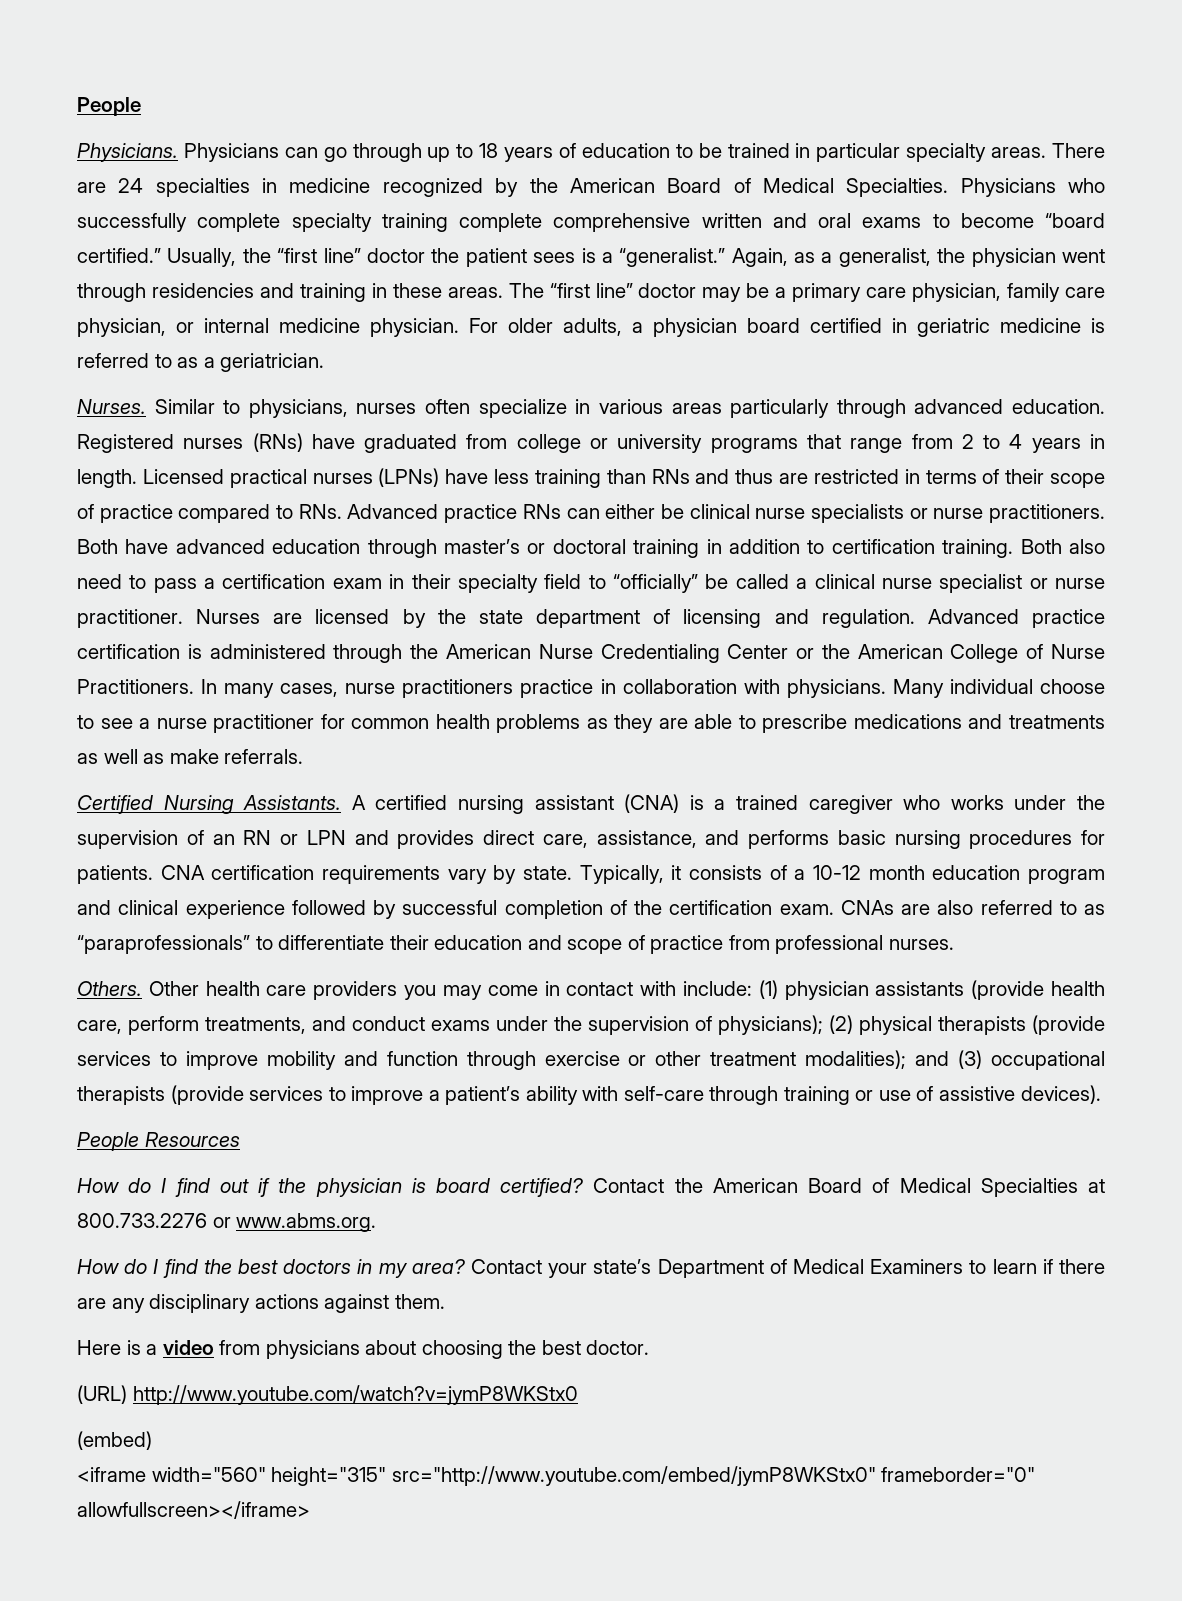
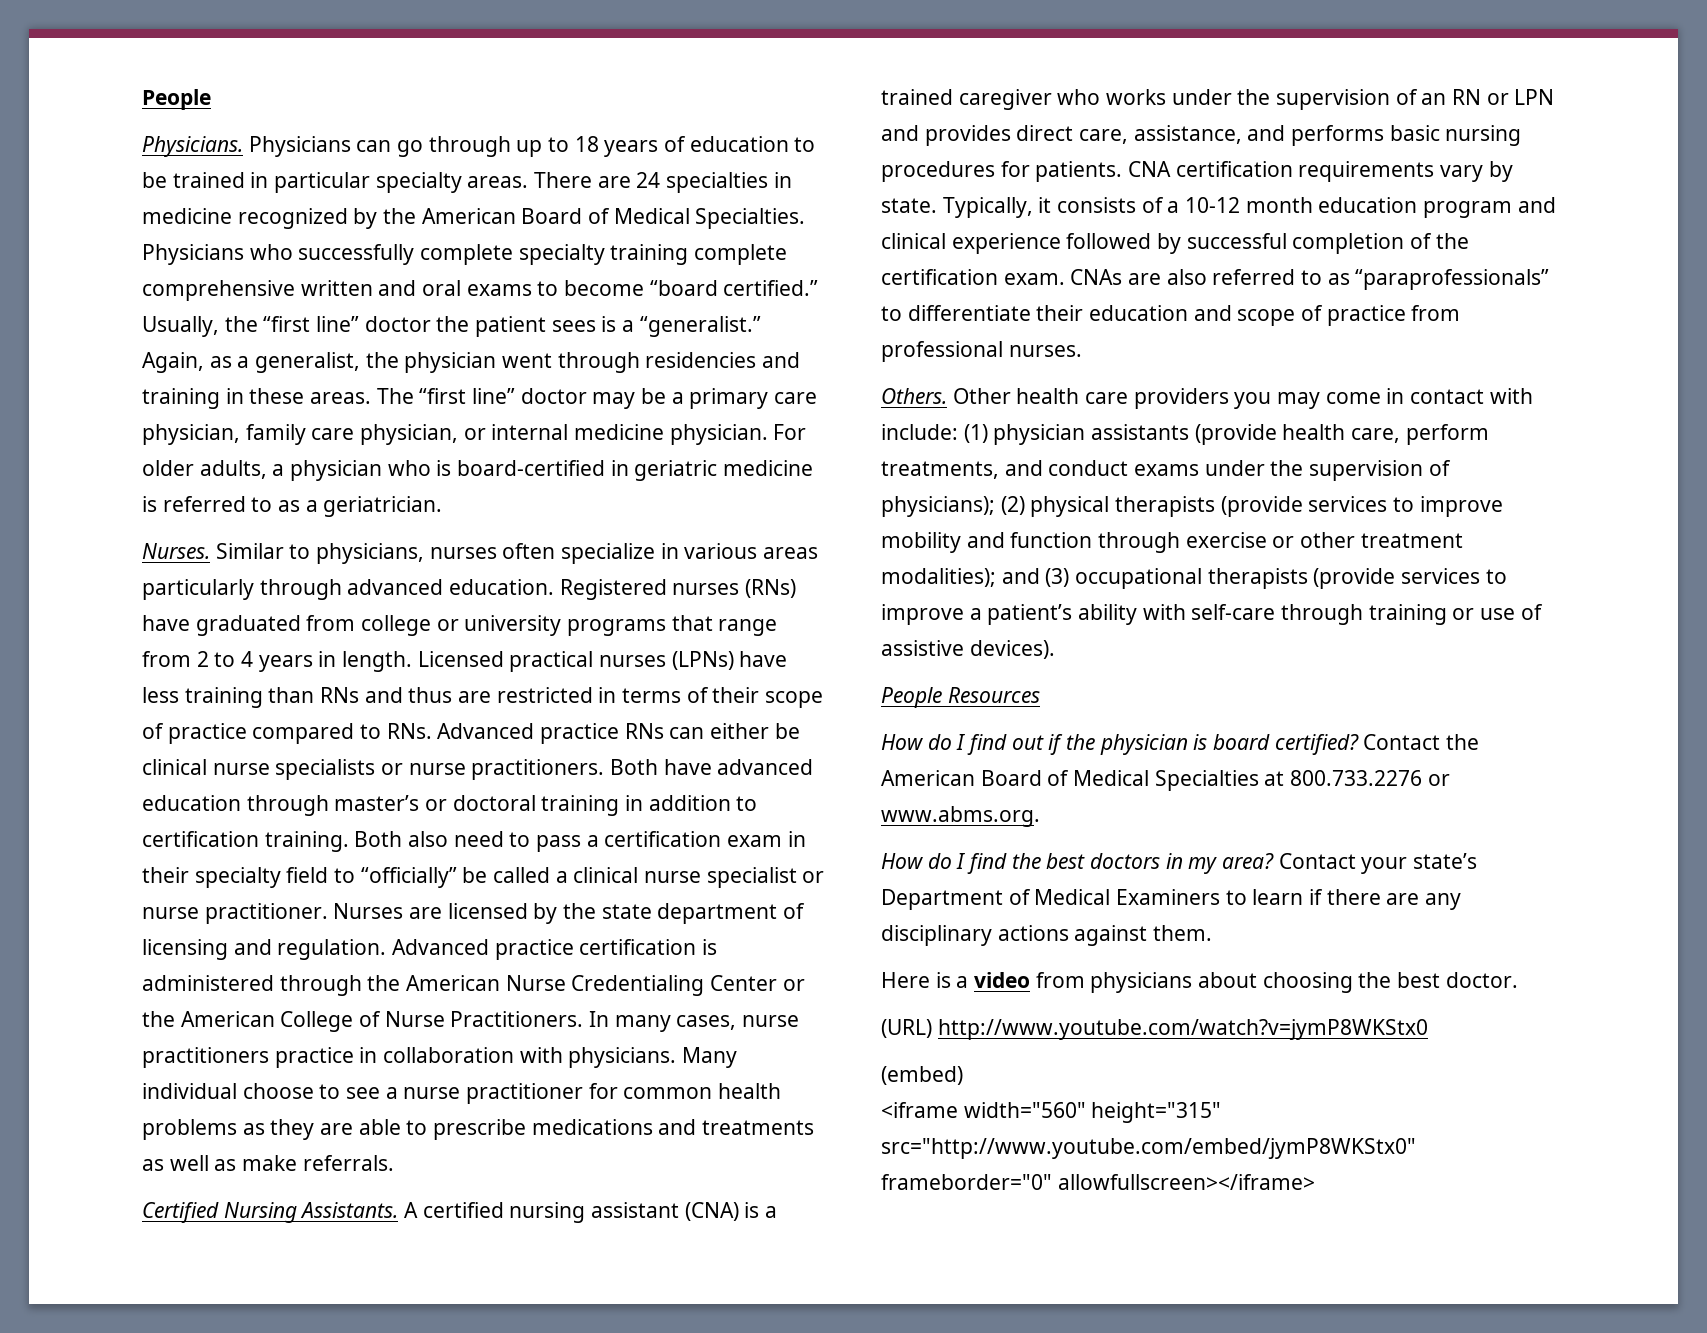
[747,318,882,333] board certified -> [387,460,606,476] who is board-certified

